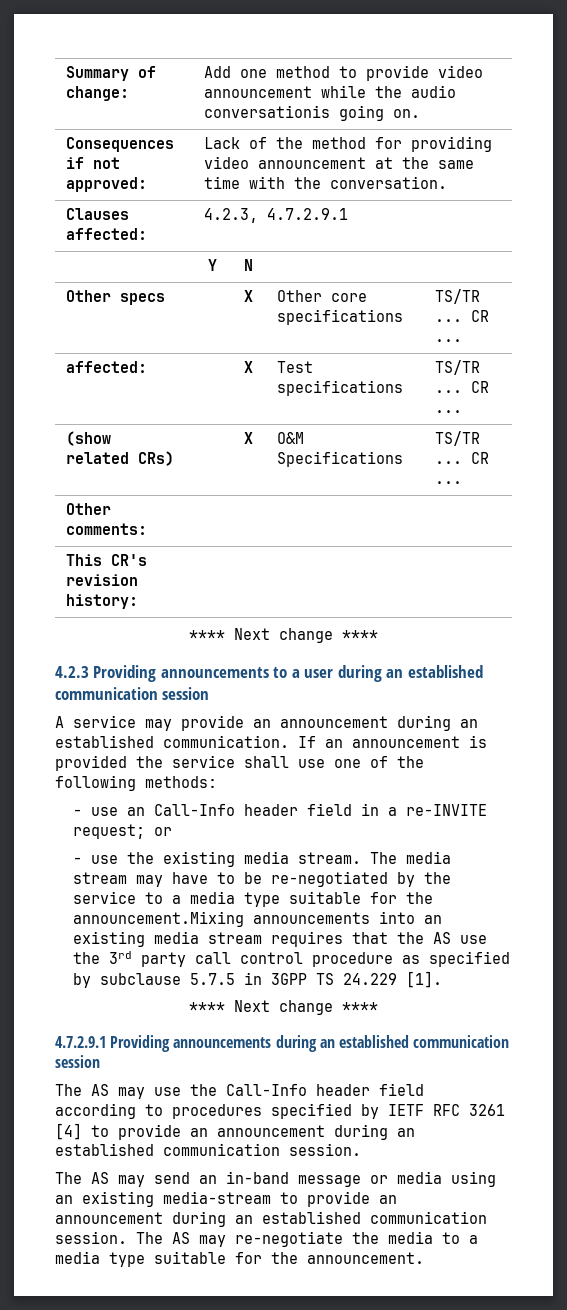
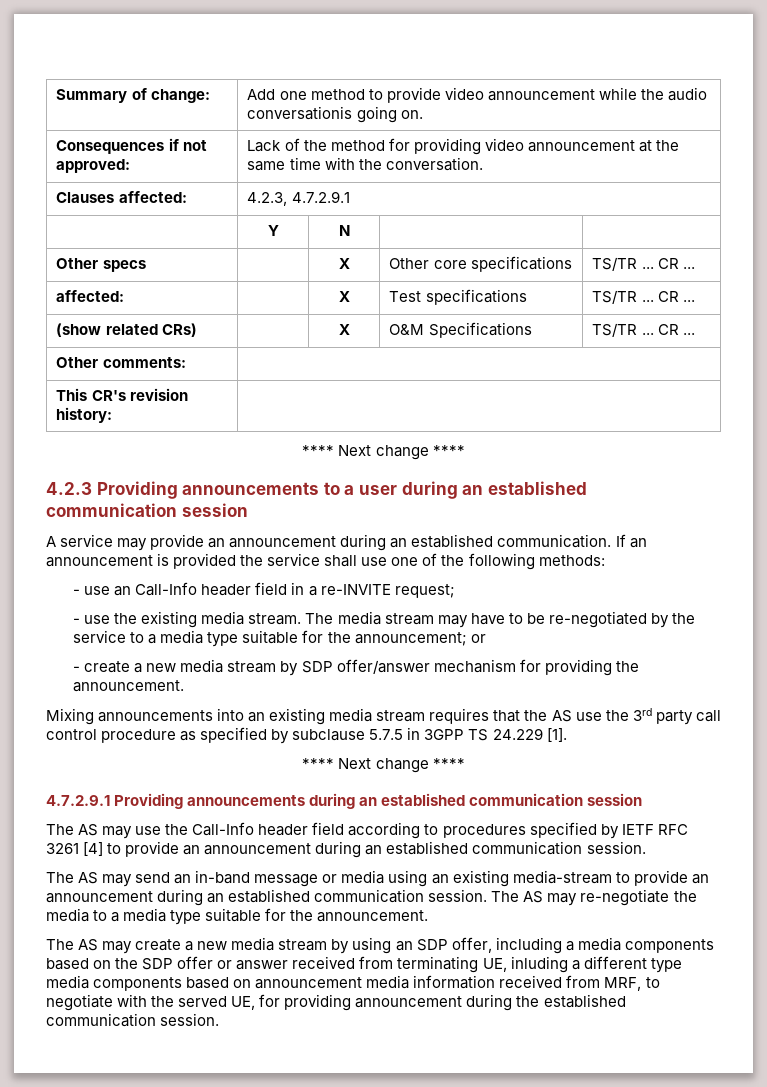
[153,827,172,836] or -> (455, 591) none
[72,911,244,927] announcement.Mixing -> [354,632,486,646] [73,659,639,676] [73,680,185,692] [46,708,94,725] announcement; or // - create a new media stream by SDP offer/answer mechanism for providing the announcement. // Mixing
(424, 1258) none -> [46,937,714,954] [46,956,682,973] [46,975,660,991] [46,994,626,1011] [46,1013,220,1027] // The AS may create a new media stream by using an SDP offer, including a media components based on the SDP offer or answer received from terminating UE, inluding a different type media components based on announcement media information received from MRF, to negotiate with the served UE, for providing announcement during the established communication session.

